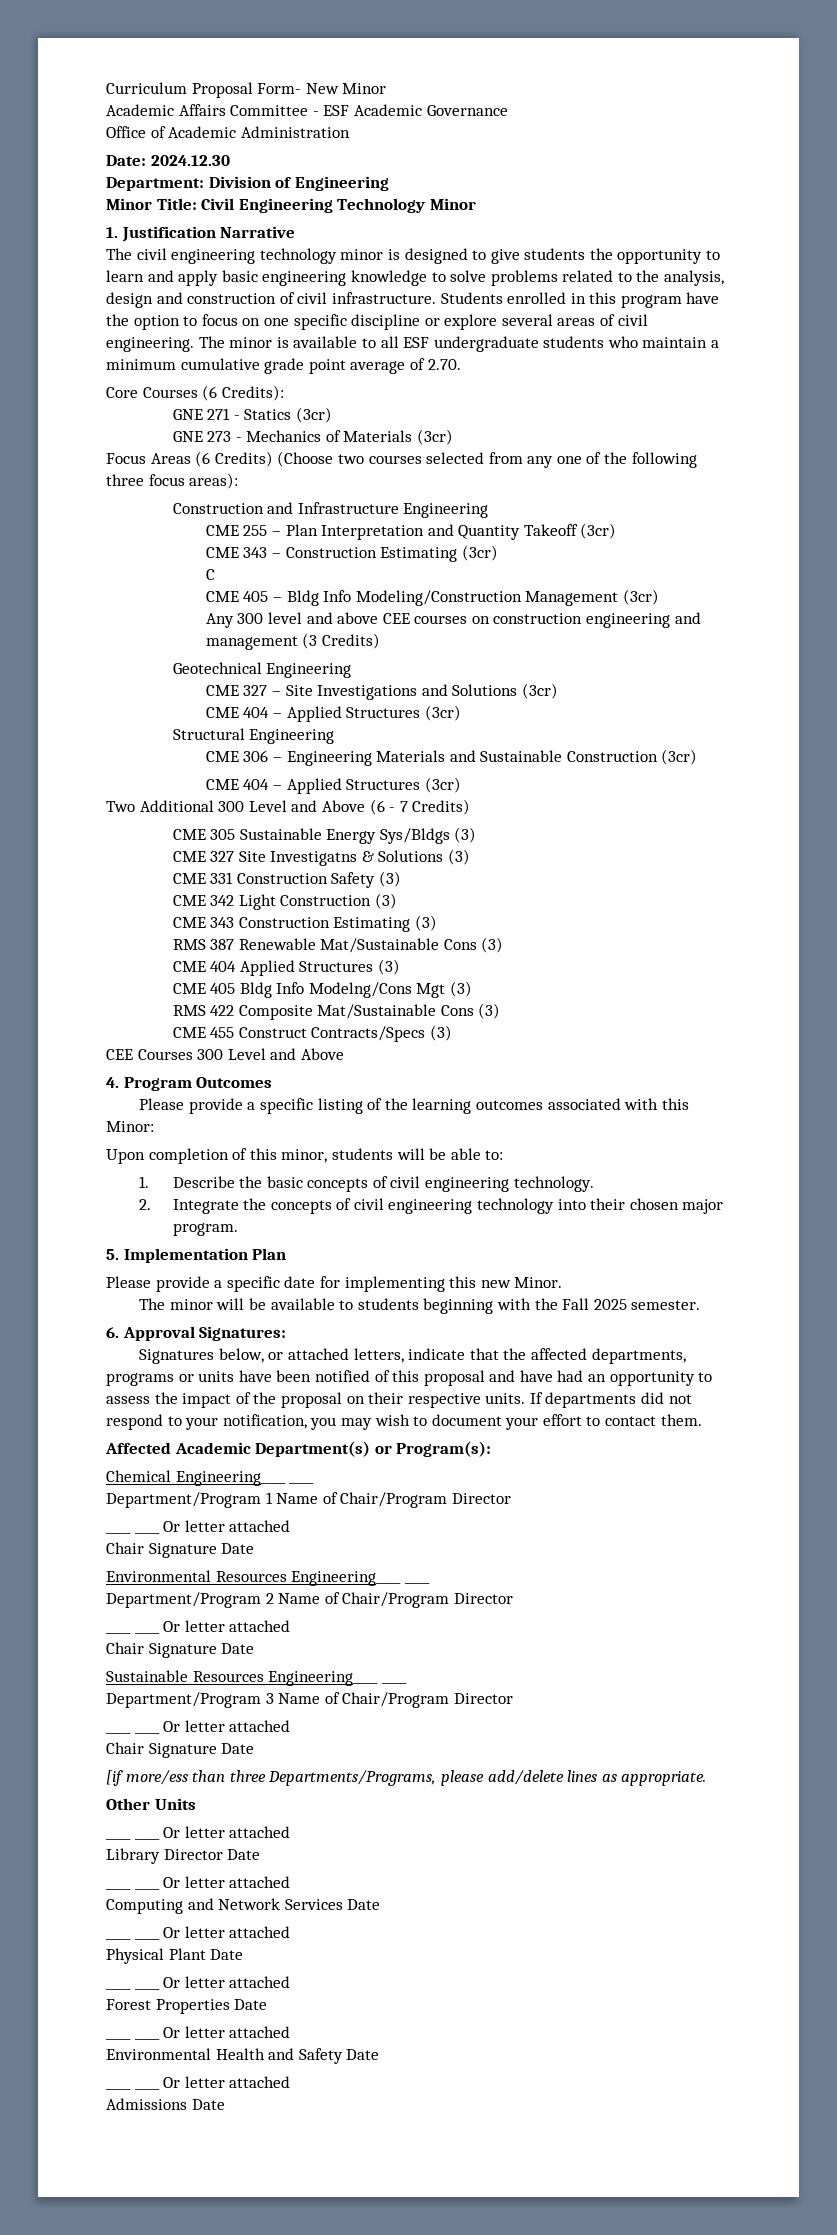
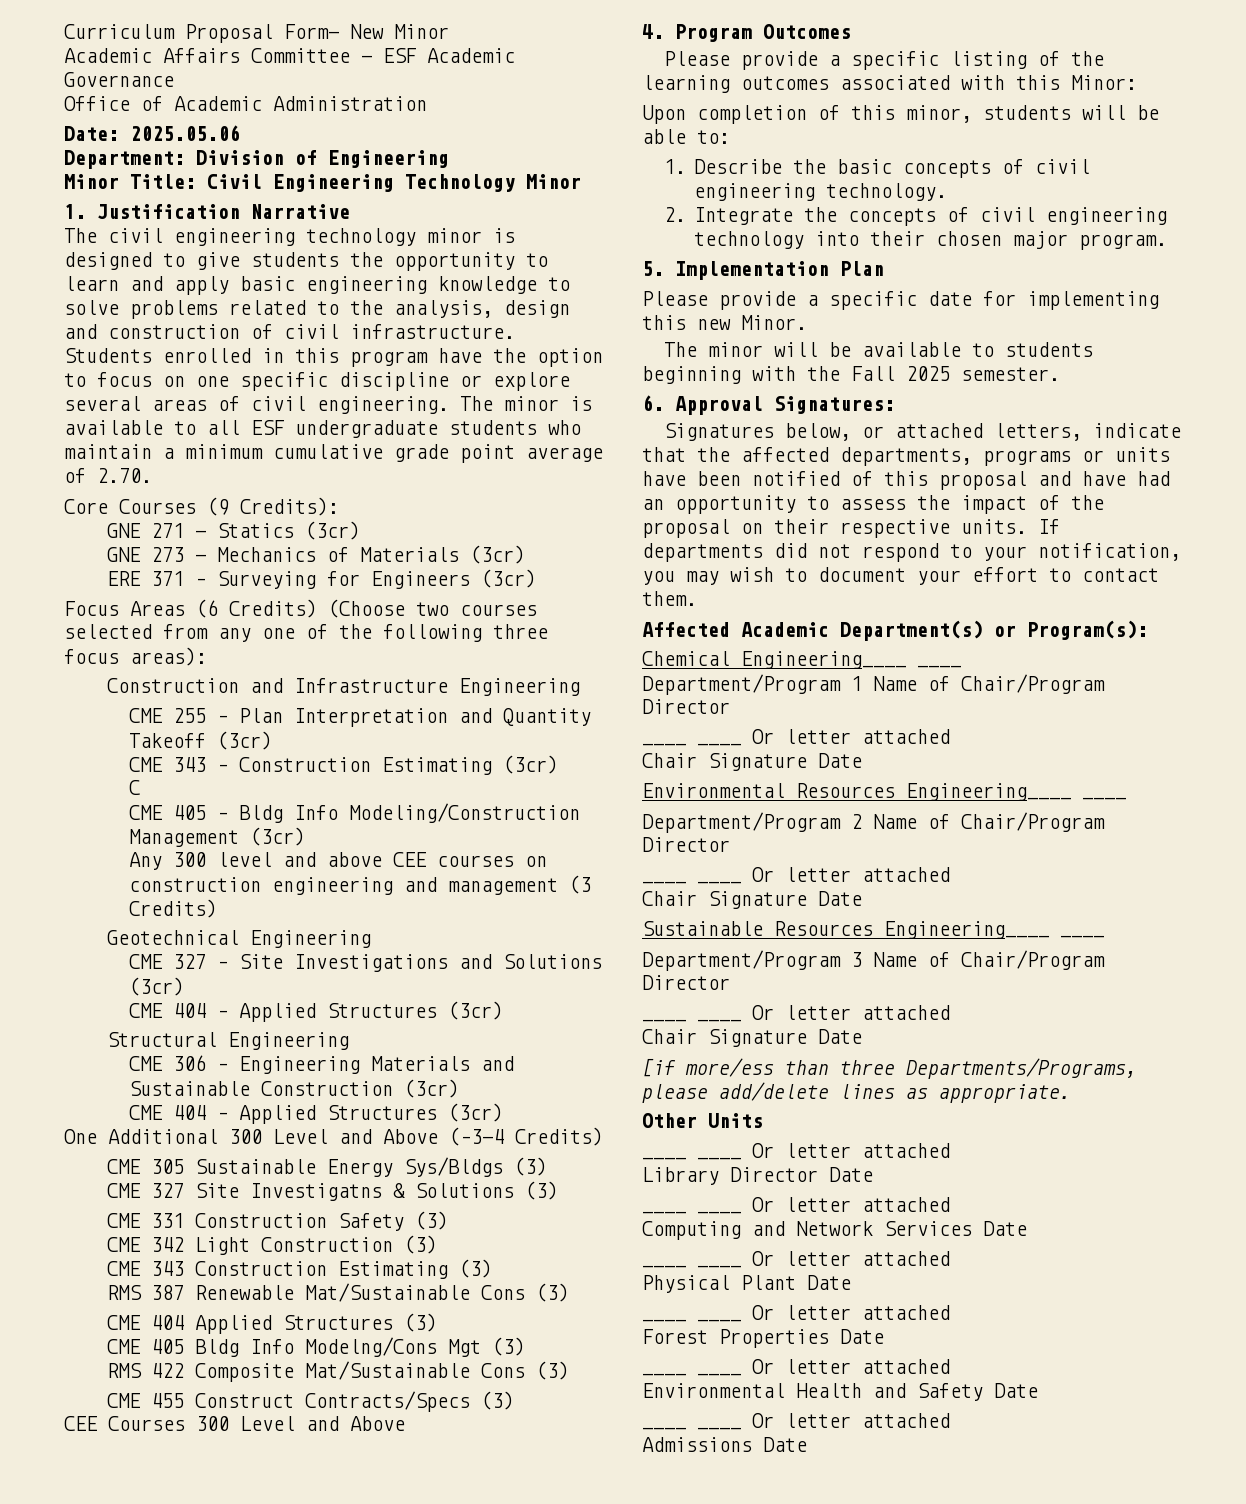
[150,155,230,166] 2024.12.30 -> [130,125,240,141] 2025.05.06
[202,385,218,401] (6 -> [207,497,229,516] (9
(454, 437) none -> [107,569,537,589] // ERE 371 – Surveying for Engineers (3cr)
[106,801,135,812] Two -> [64,1129,97,1144] One
[369,799,408,815] (6 - 7 -> [449,1127,504,1146] (–3-4

